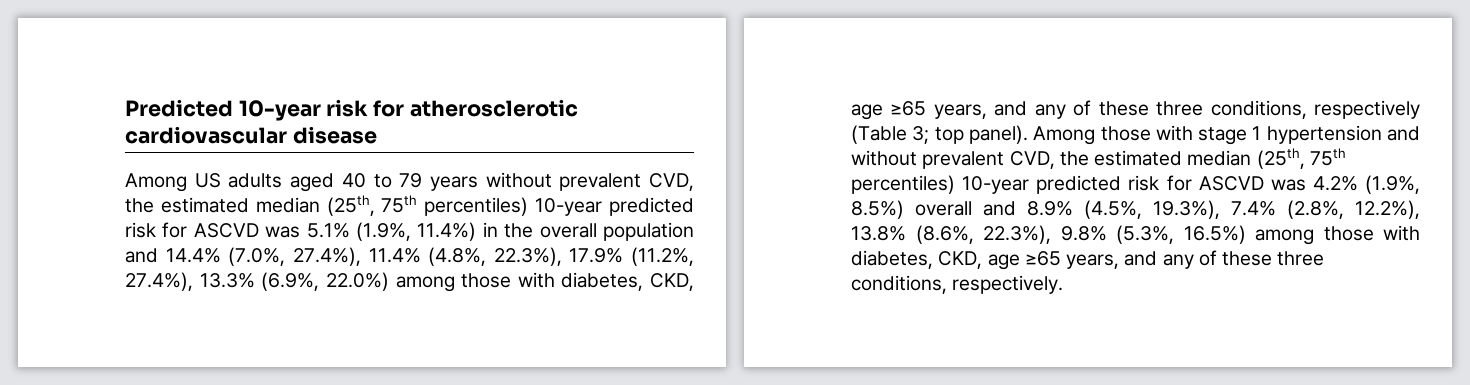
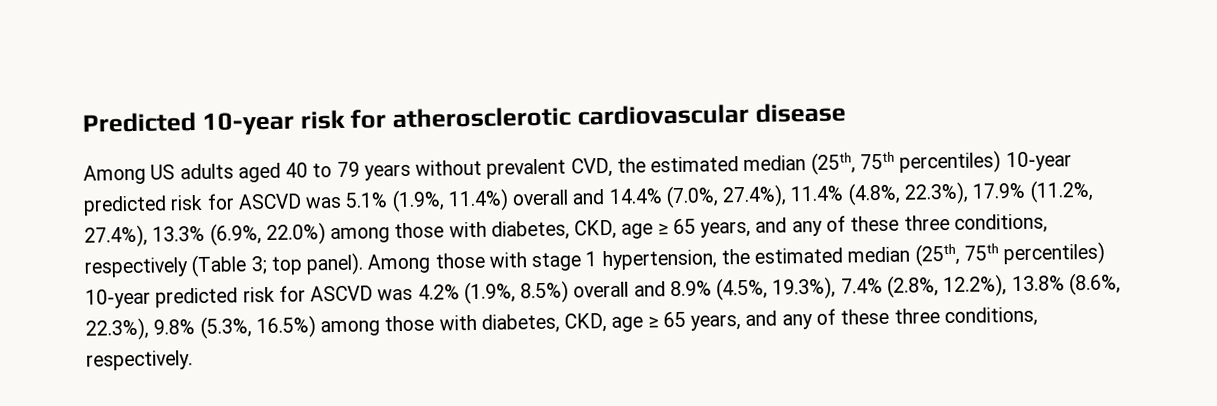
[482,222,694,241] in the overall population -> [512,189,570,206] overall
[890,101,927,116] ≥65 -> [657,218,696,235] ≥ 65
[1266,125,1420,144] [851,150,1055,169] hypertension and without prevalent CVD, -> [601,249,717,271] hypertension,
[1024,251,1061,266] ≥65 -> [647,311,686,328] ≥ 65

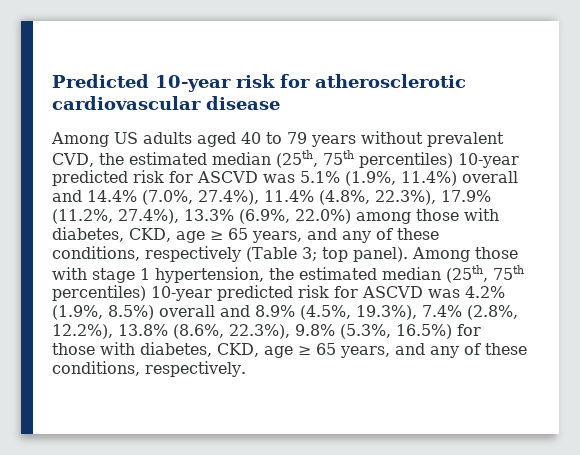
[903,215,950,231] three -> (439, 234) none
[320,320,381,337] among -> [457,324,481,336] for
[893,308,940,324] three -> (527, 349) none

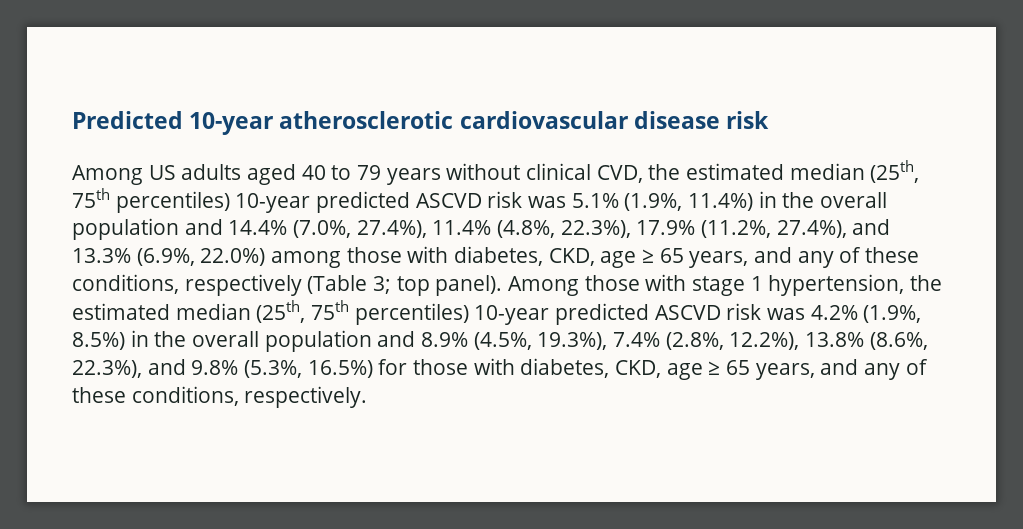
[236,74,310,88] risk for -> (274, 123) none
(280, 103) none -> [726,111,770,129] risk
[427,132,504,147] prevalent -> [526,163,592,180] clinical
[133,170,258,183] risk for ASCVD -> [415,191,523,208] ASCVD risk
[462,171,518,183] overall -> [758,191,888,208] [72,218,179,240] in the overall population
(179, 216) none -> [852,219,891,235] and
[298,285,423,298] risk for ASCVD -> [654,303,762,320] ASCVD risk
[159,305,215,317] overall -> [130,330,372,352] in the overall population
(290, 331) none -> [147,359,186,375] and

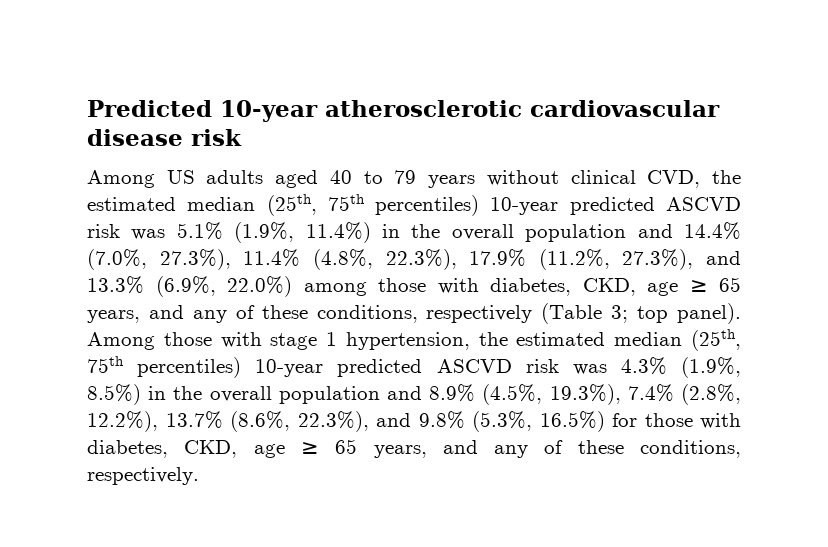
[356,220,427,238] 27.4%), -> [159,249,231,270] 27.3%),
[776,220,847,238] 27.4%), -> [622,249,694,270] 27.3%),
[810,305,858,320] 4.2% -> [620,357,667,375] 4.3%
[805,332,865,347] 13.8% -> [165,411,223,429] 13.7%

